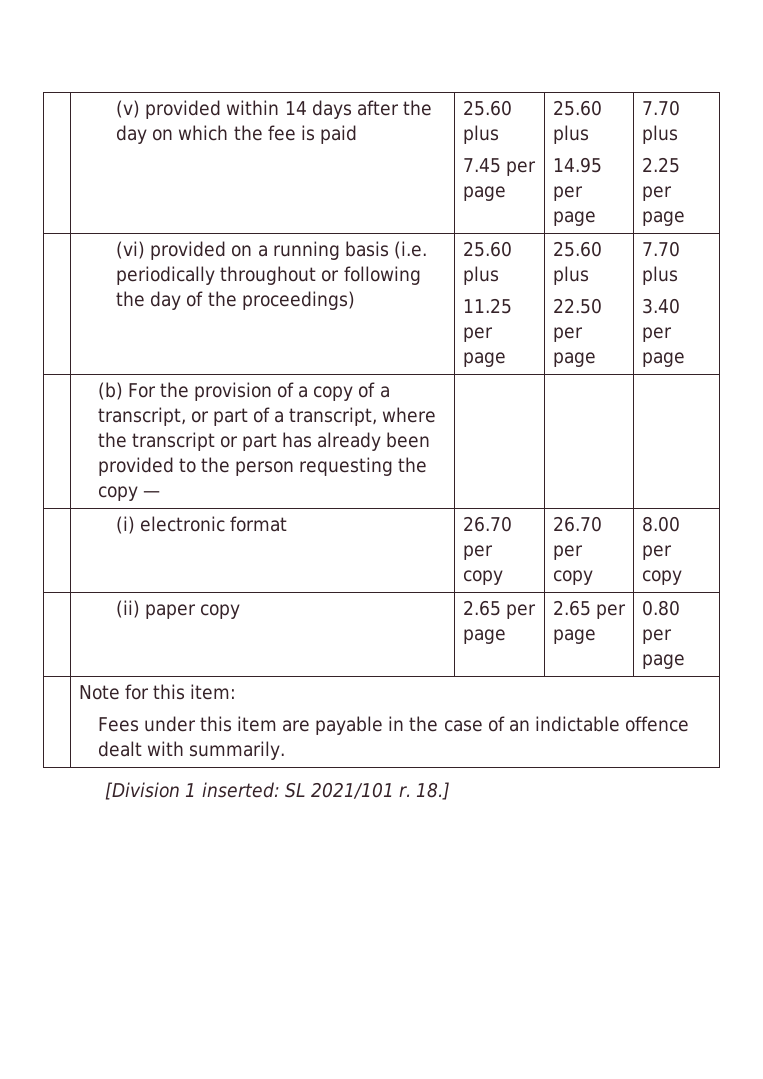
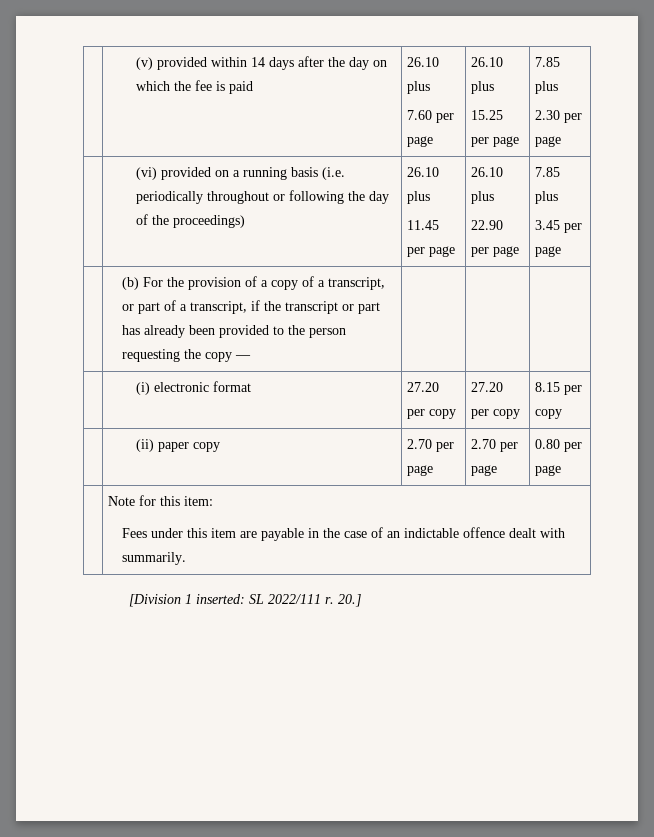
[462,100,512,116] [462,125,499,144] [462,158,536,176] [462,186,506,201] [552,100,602,116] [552,125,589,144] [552,157,602,173] [552,186,583,201] [552,211,596,226] [641,100,680,116] [641,125,678,144] [641,157,680,173] 25.60 plus // 7.45 per page | 25.60 plus // 14.95 per page | 7.70 plus // 2.25 -> [407,57,440,67] [407,81,431,94] [407,110,455,123] [407,136,434,147] [471,57,504,67] [471,81,495,94] [471,110,504,120] [471,136,520,147] [535,57,561,67] [535,81,559,94] [535,110,561,120] 26.10 plus // 7.60 per page | 26.10 plus // 15.25 per page | 7.85 plus // 2.30
[462,241,512,257] [462,266,499,285] [462,298,512,314] [462,327,493,342] [462,352,506,367] [552,241,602,257] [552,266,589,285] [552,298,602,314] [552,327,583,342] [552,352,596,367] [641,241,680,257] [641,266,678,285] [641,298,680,314] 25.60 plus // 11.25 per page | 25.60 plus // 22.50 per page | 7.70 plus // 3.40 -> [407,167,440,177] [407,191,431,204] [407,220,440,230] [407,246,456,257] [471,167,504,177] [471,191,495,204] [471,220,504,230] [471,246,520,257] [535,167,561,177] [535,191,559,204] [535,220,561,230] 26.10 plus // 11.45 per page | 26.10 plus // 22.90 per page | 7.85 plus // 3.45
[382,407,437,423] where -> [250,300,260,311] if
[462,516,512,532] [462,545,493,560] [462,570,503,585] [552,516,602,532] [552,545,583,560] [552,570,593,585] [641,516,680,532] 26.70 per copy | 26.70 per copy | 8.00 -> [407,382,440,392] [407,409,457,419] [471,382,504,392] [471,409,521,419] [535,382,561,392] 27.20 per copy | 27.20 per copy | 8.15
[462,600,536,619] [462,629,506,644] [552,600,591,616] 2.65 per page | 2.65 -> [407,439,455,452] [407,465,434,476] [471,439,497,449] 2.70 per page | 2.70
[310,782,451,800] 2021/101 r. 18.] -> [268,594,362,607] 2022/111 r. 20.]

